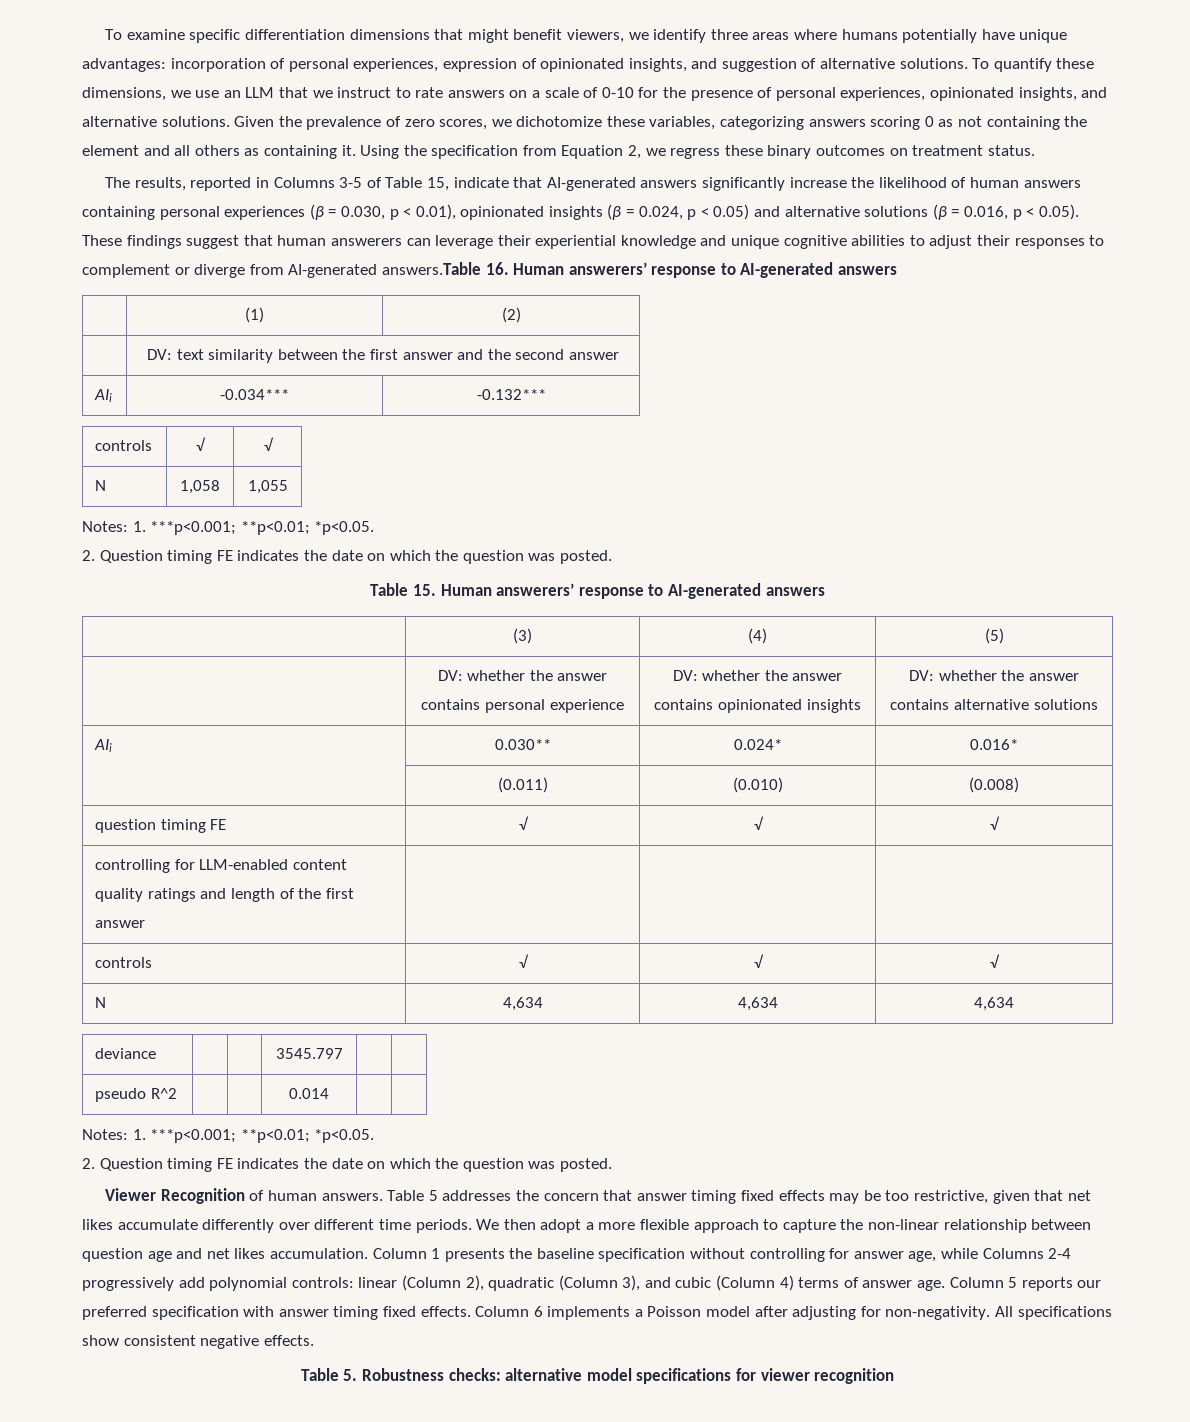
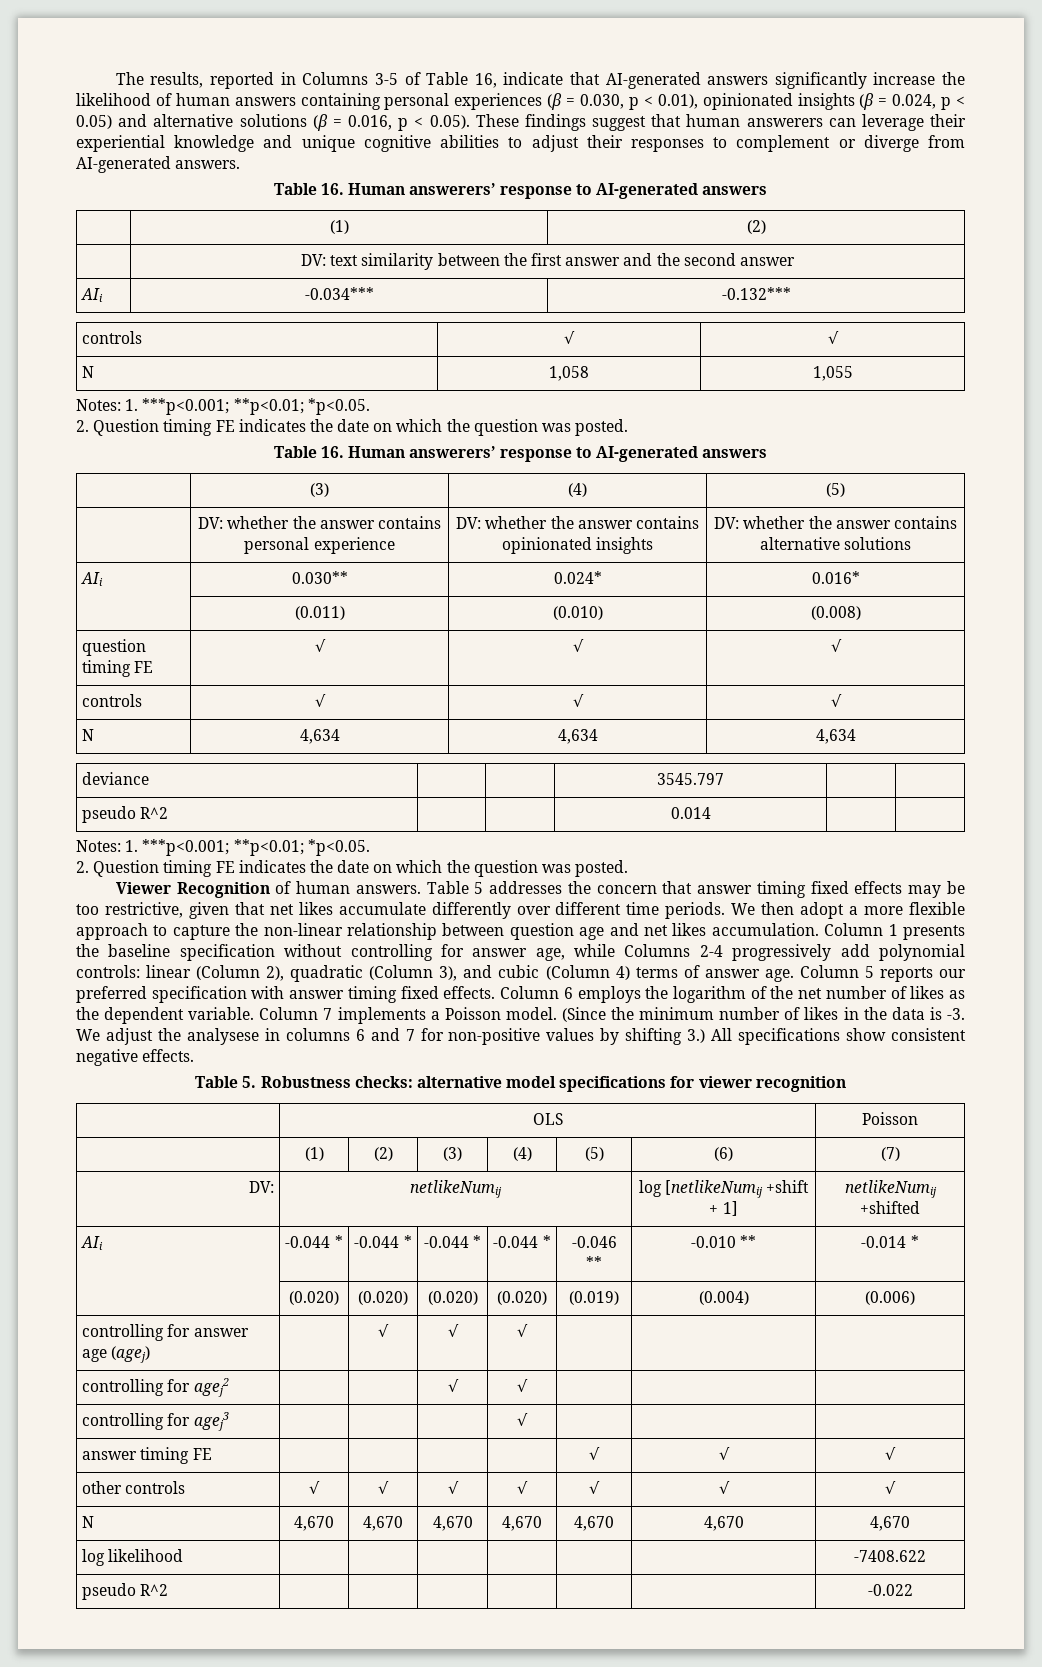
[105,29,1068,43] [82,58,1095,72] [82,87,1108,101] [82,116,1088,130] [82,145,1035,159] To examine specific differentiation dimensions that might benefit viewers, we identify three areas where humans potentially have unique advantages: incorporation of personal experiences, expression of opinionated insights, and suggestion of alternative solutions. To quantify these dimensions, we use an LLM that we instruct to rate answers on a scale of 0-10 for the presence of personal experiences, opinionated insights, and alternative solutions. Given the prevalence of zero scores, we dichotomize these variables, categorizing answers scoring 0 as not containing the element and all others as containing it. Using the specification from Equation 2, we regress these binary outcomes on treatment status. // -> (115, 78) none
[427,177,450,191] 15, -> [474,73,497,88] 16,
[381,262,481,275] answers.Table -> [175,160,241,169] [273,183,317,195] answers. // Table
[413,584,437,596] 15. -> [321,446,345,458] 16.
[95,859,347,873] [95,888,354,902] [95,920,146,928] // controlling for LLM-enabled content quality ratings and length of the first answer | | | -> (842, 645) none
[547,1306,991,1320] implements a Poisson model after adjusting for non-negativity. -> [577,986,965,1003] [76,1007,965,1024] [76,1028,706,1045] employs the logarithm of the net number of likes as the dependent variable. Column 7 implements a Poisson model. (Since the minimum number of likes in the data is -3. We adjust the analysese in columns 6 and 7 for non-positive values by shifting 3.)
(895, 1376) none -> [532,1113,563,1125] [862,1112,918,1125] [304,1147,324,1161] [373,1147,393,1161] [443,1147,462,1161] [512,1147,532,1161] [584,1147,604,1161] [714,1147,733,1161] [880,1147,900,1161] [248,1181,274,1193] [410,1180,502,1198] [638,1180,810,1198] [709,1201,738,1216] [844,1180,937,1198] [860,1201,920,1214] [81,1236,104,1250] [285,1235,343,1248] [354,1235,412,1248] [423,1235,482,1248] [493,1235,551,1248] [571,1236,617,1248] [586,1256,602,1269] [690,1235,757,1248] [861,1235,919,1248] [289,1291,339,1305] [358,1291,408,1305] [427,1291,478,1305] [497,1291,547,1305] [569,1291,619,1305] [698,1291,749,1305] [865,1291,915,1305] [82,1324,249,1341] [82,1346,151,1363] [378,1324,389,1337] [447,1324,459,1337] [517,1324,528,1337] [82,1378,229,1397] [447,1379,459,1392] [517,1379,528,1392] [82,1412,229,1431] [517,1413,528,1426] [82,1447,212,1464] [589,1447,600,1460] [718,1447,730,1460] [885,1447,896,1460] [82,1481,186,1494] [309,1481,320,1494] [378,1481,389,1494] [447,1481,459,1494] [517,1481,528,1494] [589,1481,600,1494] [718,1481,730,1494] [885,1481,896,1494] [82,1516,95,1528] [294,1516,334,1531] [363,1516,403,1531] [432,1516,473,1531] [502,1516,542,1531] [574,1516,614,1531] [703,1516,744,1531] [870,1516,910,1531] [82,1549,184,1566] [854,1550,926,1562] [82,1583,169,1600] [867,1584,913,1596] // | OLS | Poisson // | (1) | (2) | (3) | (4) | (5) | (6) | (7) // DV: | netlikeNumij | log [netlikeNumij +shift + 1] | netlikeNumij +shifted // AIi | -0.044 * | -0.044 * | -0.044 * | -0.044 * | -0.046 ** | -0.010 ** | -0.014 * // | (0.020) | (0.020) | (0.020) | (0.020) | (0.019) | (0.004) | (0.006) // controlling for answer age (agej) | | √ | √ | √ | | | // controlling for agej2 | | | √ | √ | | | // controlling for agej3 | | | | √ | | | // answer timing FE | | | | | √ | √ | √ // other controls | √ | √ | √ | √ | √ | √ | √ // N | 4,670 | 4,670 | 4,670 | 4,670 | 4,670 | 4,670 | 4,670 // log likelihood | | | | | | | -7408.622 // pseudo R^2 | | | | | | | -0.022

